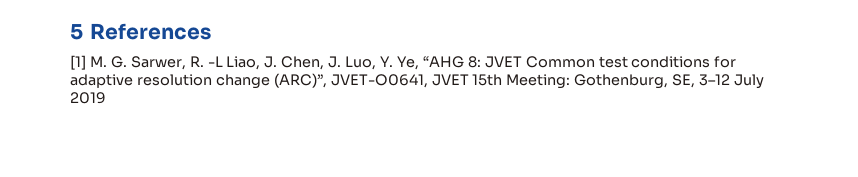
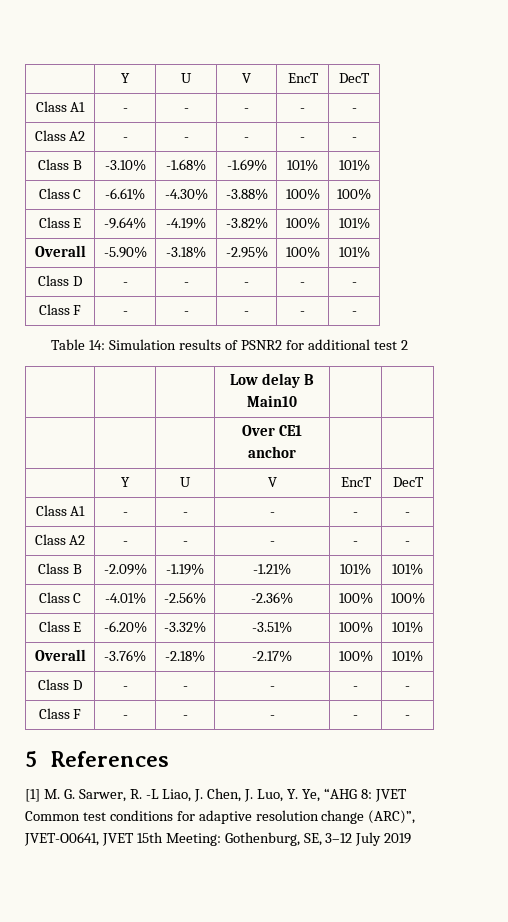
(70, 32) none -> [121,73,130,83] [181,73,192,83] [242,73,251,83] [287,73,319,83] [339,73,370,83] [35,101,86,112] [122,108,128,112] [183,108,189,112] [244,108,249,112] [300,108,305,112] [351,108,357,112] [34,130,86,141] [122,137,128,141] [183,137,189,141] [244,137,249,141] [300,137,305,141] [351,137,357,141] [38,159,82,170] [104,159,146,171] [166,159,206,171] [226,159,267,171] [287,159,318,171] [338,159,370,171] [38,188,82,199] [105,188,145,200] [164,188,208,200] [225,188,268,200] [285,188,320,200] [337,188,371,200] [38,217,82,228] [104,217,146,229] [166,217,206,229] [225,217,268,229] [285,217,320,229] [338,217,370,229] [34,245,86,257] [103,246,147,258] [166,246,206,258] [225,246,268,258] [285,246,320,258] [338,246,370,258] [38,275,82,286] [122,282,128,286] [183,282,189,286] [244,282,249,286] [300,282,305,286] [351,282,357,286] [38,304,82,315] [122,311,128,315] [183,311,189,315] [244,311,249,315] [300,311,305,315] [351,311,357,315] [51,339,408,350] [230,373,314,388] [247,395,297,407] [242,425,302,436] [248,446,296,458] [121,477,130,487] [180,477,191,487] [267,477,277,487] [340,477,372,487] [392,477,424,487] [35,505,86,516] [122,512,128,516] [182,512,188,516] [269,512,275,516] [353,512,358,516] [405,512,410,516] [34,534,86,545] [122,541,128,545] [182,541,188,545] [269,541,275,545] [353,541,358,545] [405,541,410,545] [38,563,82,574] [103,563,147,575] [166,563,204,575] [253,563,291,575] [340,563,371,575] [392,563,423,575] [38,592,82,603] [104,592,146,604] [164,592,206,604] [251,592,293,604] [338,592,373,604] [390,592,425,604] [38,621,82,632] [103,621,147,633] [164,621,206,633] [252,621,292,633] [338,621,373,633] [392,621,423,633] [34,649,86,661] [104,650,146,662] [165,650,205,662] [252,650,292,662] [338,650,373,662] [392,650,423,662] [38,679,82,690] [122,686,128,690] [182,686,188,690] [269,686,275,690] [353,686,358,690] [405,686,410,690] [38,708,82,719] [122,715,128,719] [182,715,188,719] [269,715,275,719] [353,715,358,719] [405,715,410,719] | Y | U | V | EncT | DecT // Class A1 | - | - | - | - | - // Class A2 | - | - | - | - | - // Class B | -3.10% | -1.68% | -1.69% | 101% | 101% // Class C | -6.61% | -4.30% | -3.88% | 100% | 100% // Class E | -9.64% | -4.19% | -3.82% | 100% | 101% // Overall | -5.90% | -3.18% | -2.95% | 100% | 101% // Class D | - | - | - | - | - // Class F | - | - | - | - | - // Table 14: Simulation results of PSNR2 for additional test 2 // | | | Low delay B Main10 | | // | | | Over CE1 anchor | | // | Y | U | V | EncT | DecT // Class A1 | - | - | - | - | - // Class A2 | - | - | - | - | - // Class B | -2.09% | -1.19% | -1.21% | 101% | 101% // Class C | -4.01% | -2.56% | -2.36% | 100% | 100% // Class E | -6.20% | -3.32% | -3.51% | 100% | 101% // Overall | -3.76% | -2.18% | -2.17% | 100% | 101% // Class D | - | - | - | - | - // Class F | - | - | - | - | - //

